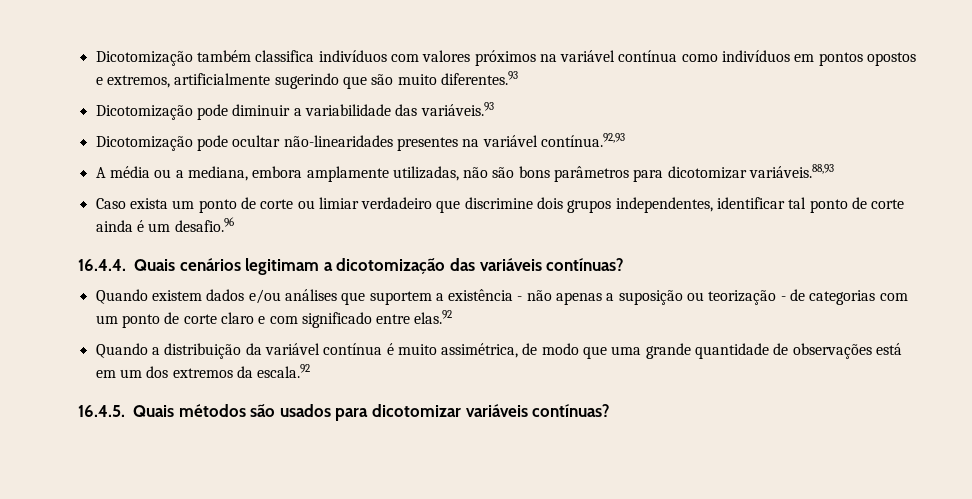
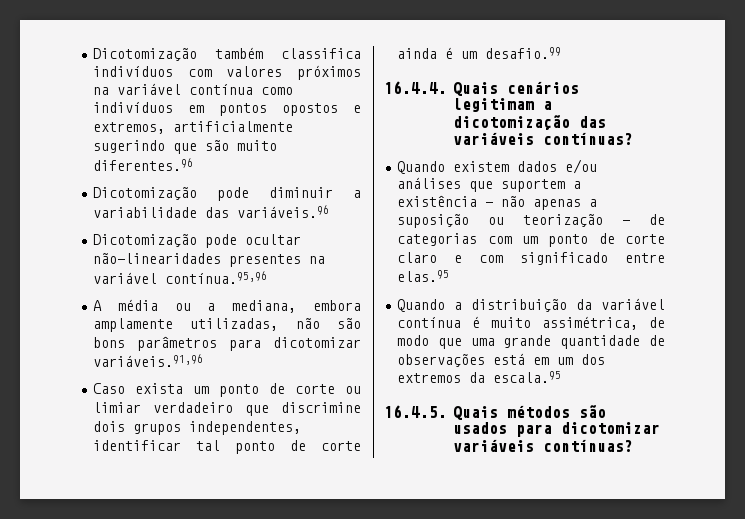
[440,71,518,85] diferentes.93 -> [93,158,194,171] diferentes.96
[420,102,494,116] variáveis.93 -> [237,205,330,218] variáveis.96
[540,133,625,147] contínua.92,93 -> [165,271,268,284] contínua.95,96
[749,164,835,178] variáveis.88,93 -> [93,354,204,367] variáveis.91,96
[174,217,234,232] desafio.96 -> [485,47,562,59] desafio.99
[414,310,453,324] elas.92 -> [397,270,450,282] elas.95
[257,364,311,378] escala.92 -> [493,371,562,383] escala.95

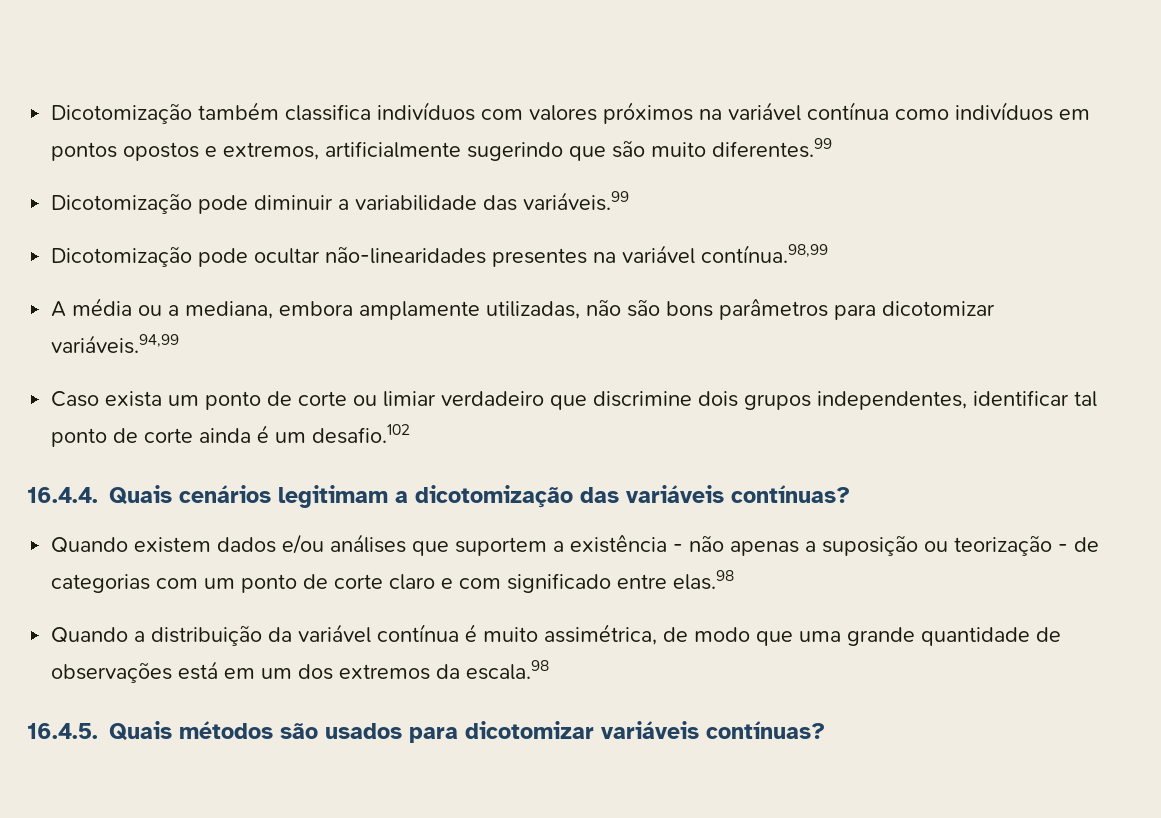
[93,158,194,171] diferentes.96 -> [712,138,833,158] diferentes.99
[237,205,330,218] variáveis.96 -> [523,191,630,211] variáveis.99
[165,271,268,284] contínua.95,96 -> [701,244,829,263] contínua.98,99
[93,354,204,367] variáveis.91,96 -> [51,334,180,354] variáveis.94,99
[485,47,562,59] desafio.99 -> [312,424,411,444] desafio.102
[397,270,450,282] elas.95 -> [673,570,735,590] elas.98
[493,371,562,383] escala.95 -> [466,660,550,680] escala.98

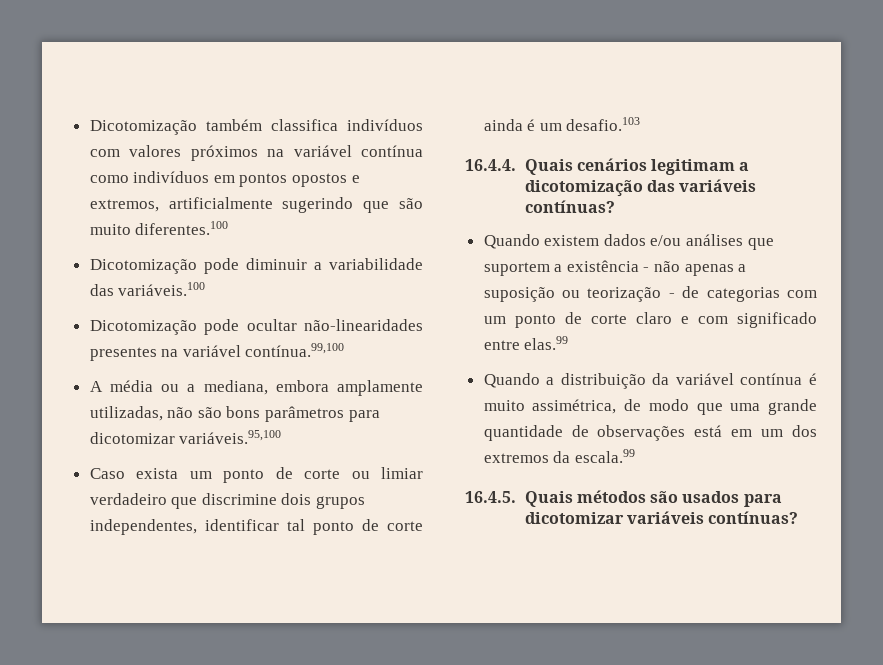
[712,138,833,158] diferentes.99 -> [135,221,229,235] diferentes.100
[523,191,630,211] variáveis.99 -> [118,282,206,296] variáveis.100
[701,244,829,263] contínua.98,99 -> [245,343,345,357] contínua.99,100
[51,334,180,354] variáveis.94,99 -> [179,430,282,444] variáveis.95,100
[312,424,411,444] desafio.102 -> [566,117,641,131] desafio.103
[673,570,735,590] elas.98 -> [524,336,569,350] elas.99
[466,660,550,680] escala.98 -> [574,449,635,463] escala.99

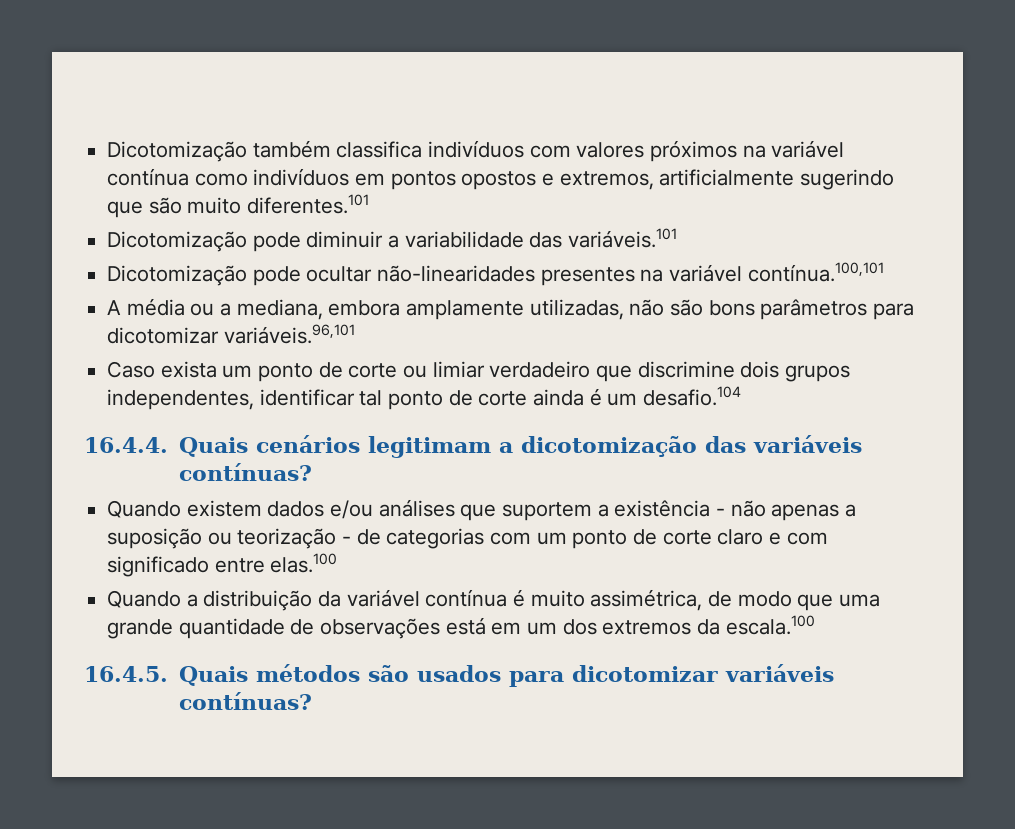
[135,221,229,235] diferentes.100 -> [247,194,370,214] diferentes.101
[118,282,206,296] variáveis.100 -> [568,228,678,248] variáveis.101
[245,343,345,357] contínua.99,100 -> [747,262,884,282] contínua.100,101
[179,430,282,444] variáveis.95,100 -> [223,324,355,344] variáveis.96,101
[566,117,641,131] desafio.103 -> [643,386,742,406] desafio.104
[524,336,569,350] elas.99 -> [270,553,338,573] elas.100
[574,449,635,463] escala.99 -> [725,615,815,635] escala.100

